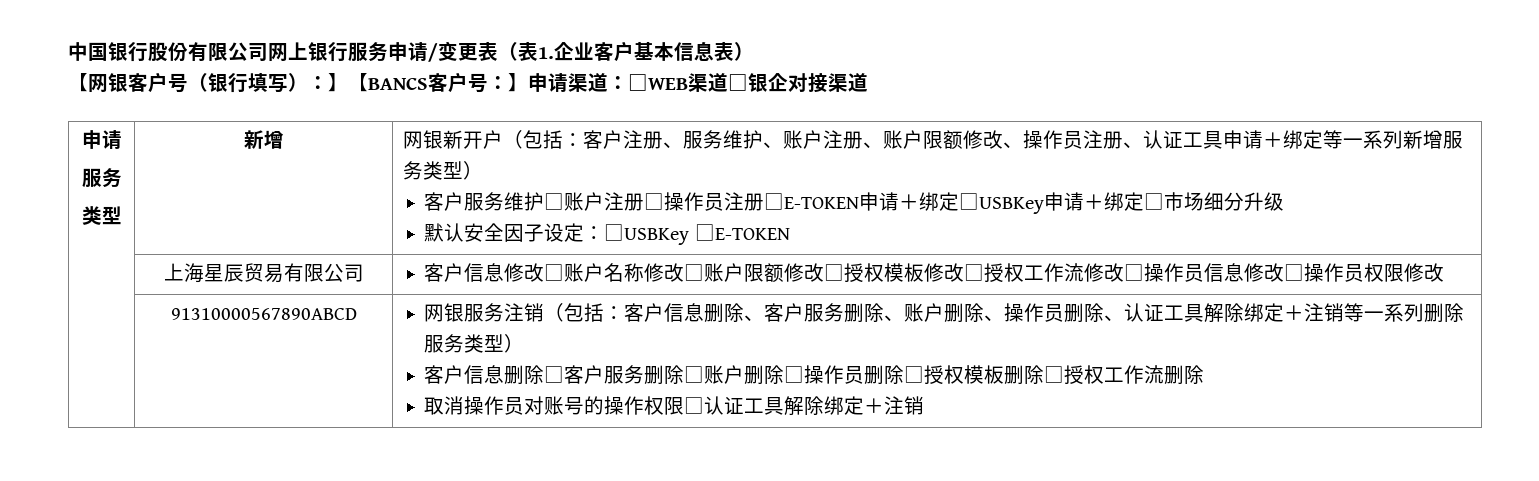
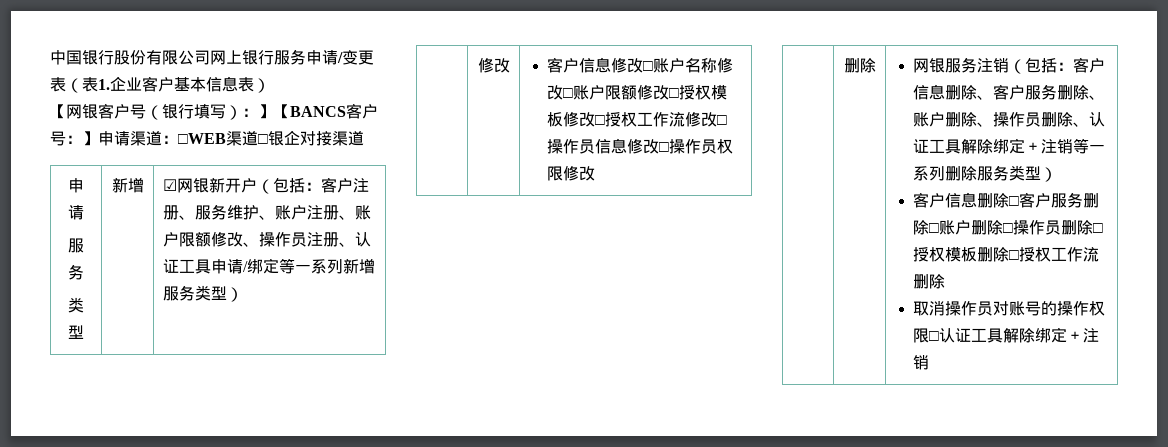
(284, 139) none -> [163,179,178,191] ☑
[1262,132,1283,147] ＋ -> [243,261,249,272] /
[424,192,1285,214] [424,223,790,245] [163,263,364,283] // 客户服务维护□账户注册□操作员注册□E-TOKEN申请＋绑定□USBKey申请＋绑定□市场细分升级 // 默认安全因子设定：□USBKey □E-TOKEN // | 上海星辰贸易有限公司 -> [477,57,510,73] // | 修改
[170,308,357,320] 91310000567890ABCD -> [843,58,876,73] 删除

